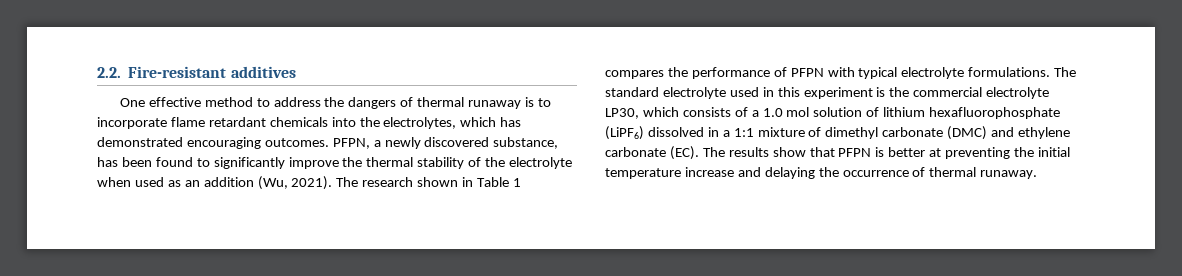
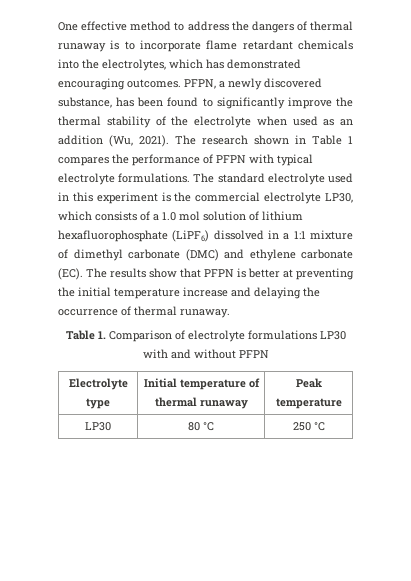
[97,66,296,78] 2.2. Fire-resistant additives // -> (58, 26) none
(1038, 174) none -> [65,330,346,342] [142,349,269,359] [68,378,128,390] [86,398,110,409] [143,378,260,390] [154,397,248,409] [295,378,322,388] [275,398,342,409] [85,422,111,431] [188,422,214,431] [292,422,325,431] // Table 1. Comparison of electrolyte formulations LP30 with and without PFPN // Electrolyte type | Initial temperature of thermal runaway | Peak temperature // LP30 | 80 °C | 250 °C

